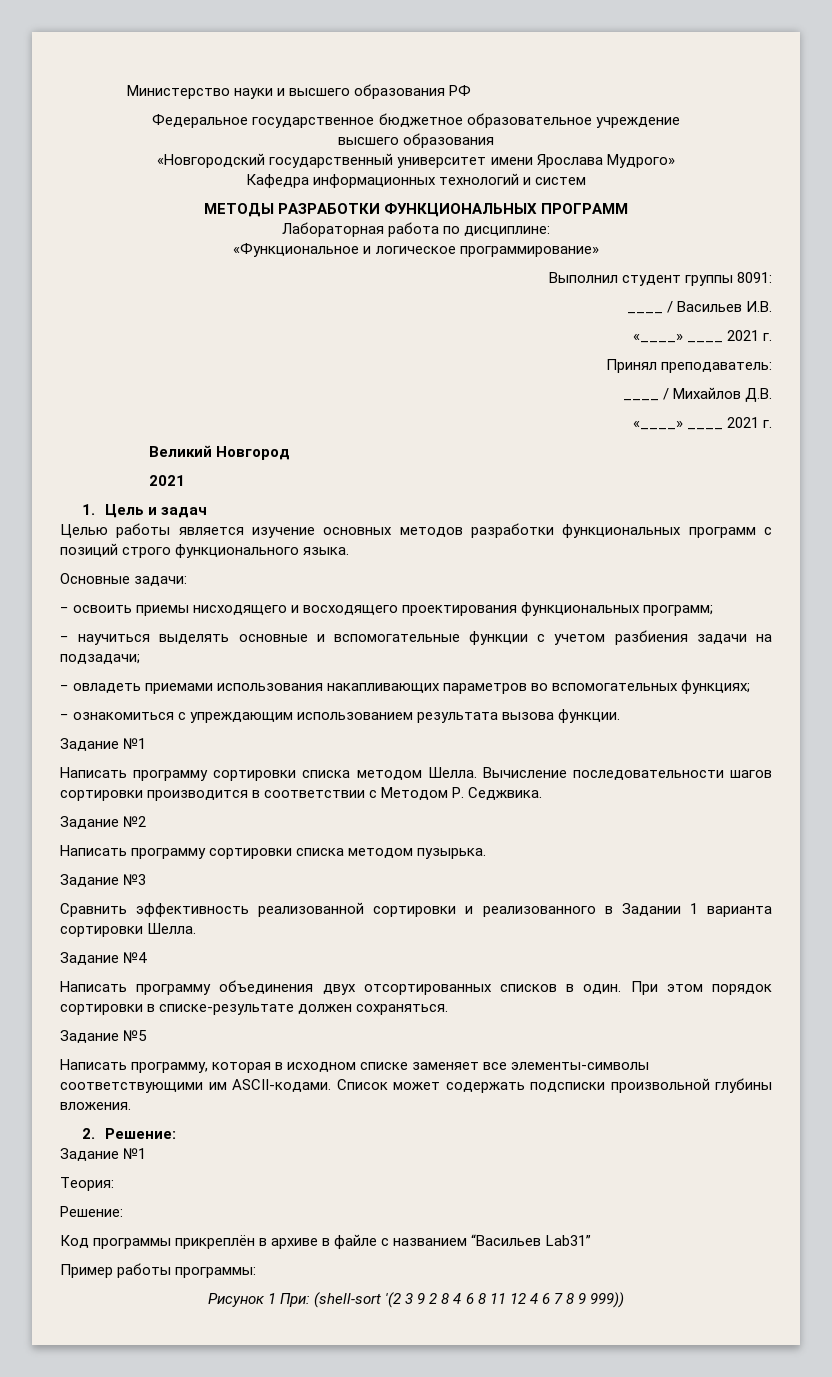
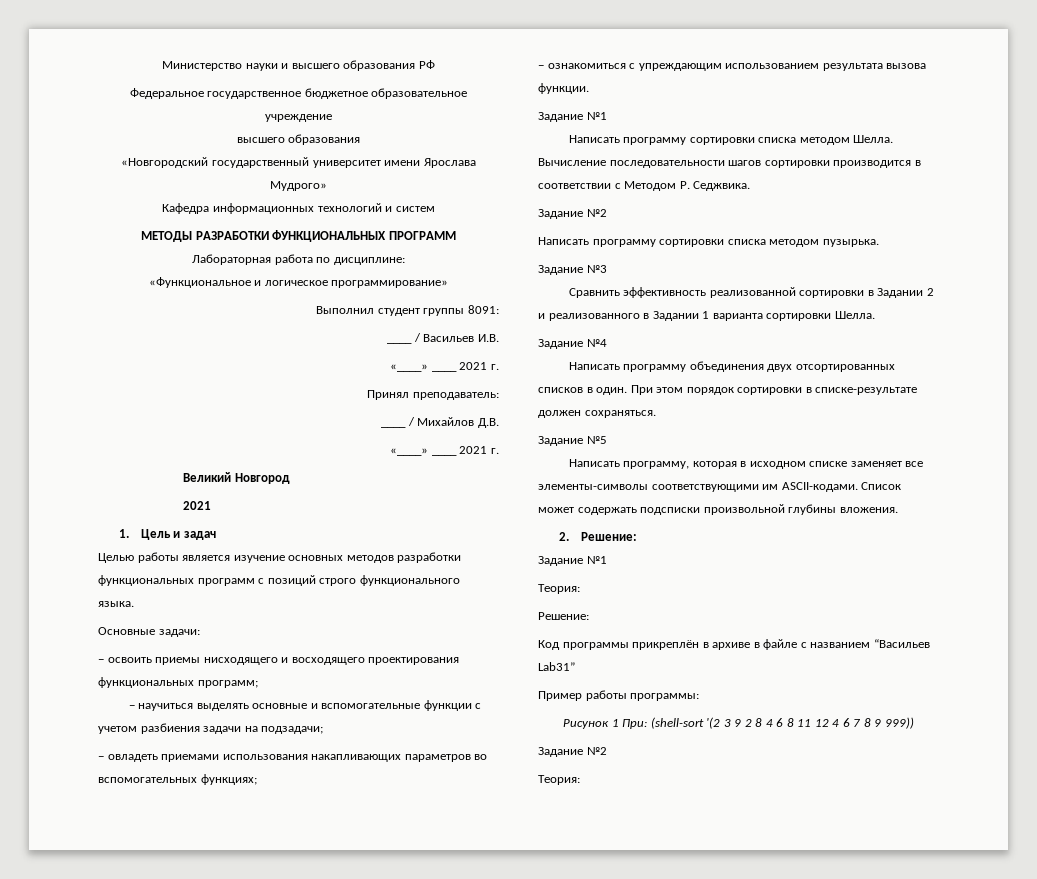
(457, 911) none -> [867,288,934,298] в Задании 2
(624, 1300) none -> [538,747,607,757] [538,775,580,785] // Задание №2 // Теория:

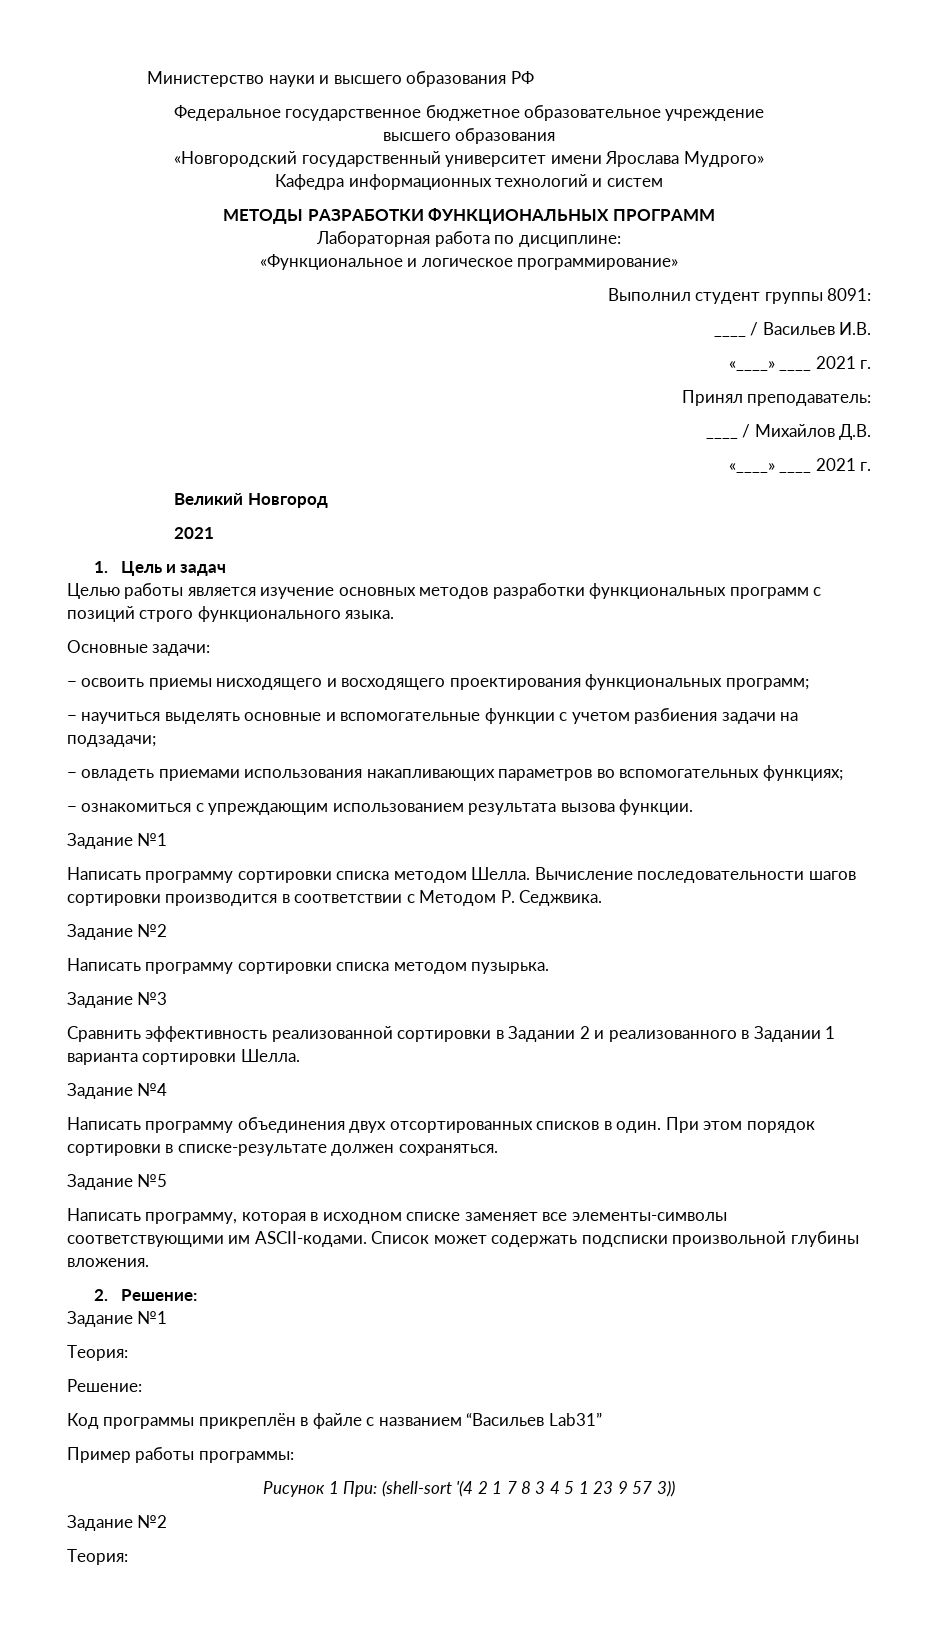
[712,642,760,650] архиве в -> (309, 1421) none
[706,717,914,729] '(2 3 9 2 8 4 6 8 11 12 4 6 7 8 9 999)) -> [456,1480,675,1497] '(4 2 1 7 8 3 4 5 1 23 9 57 3))

